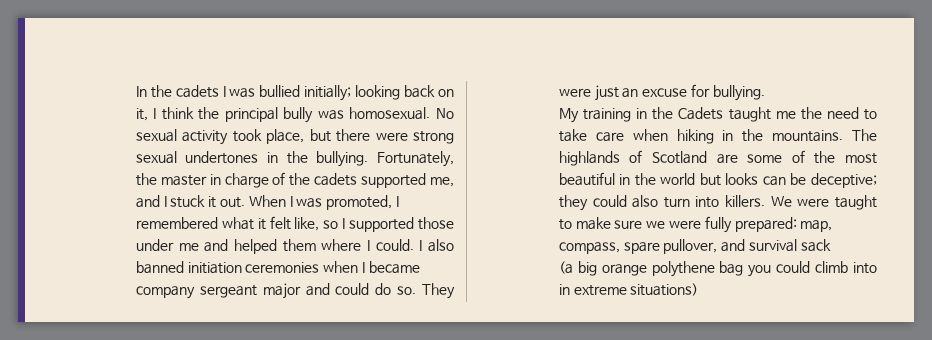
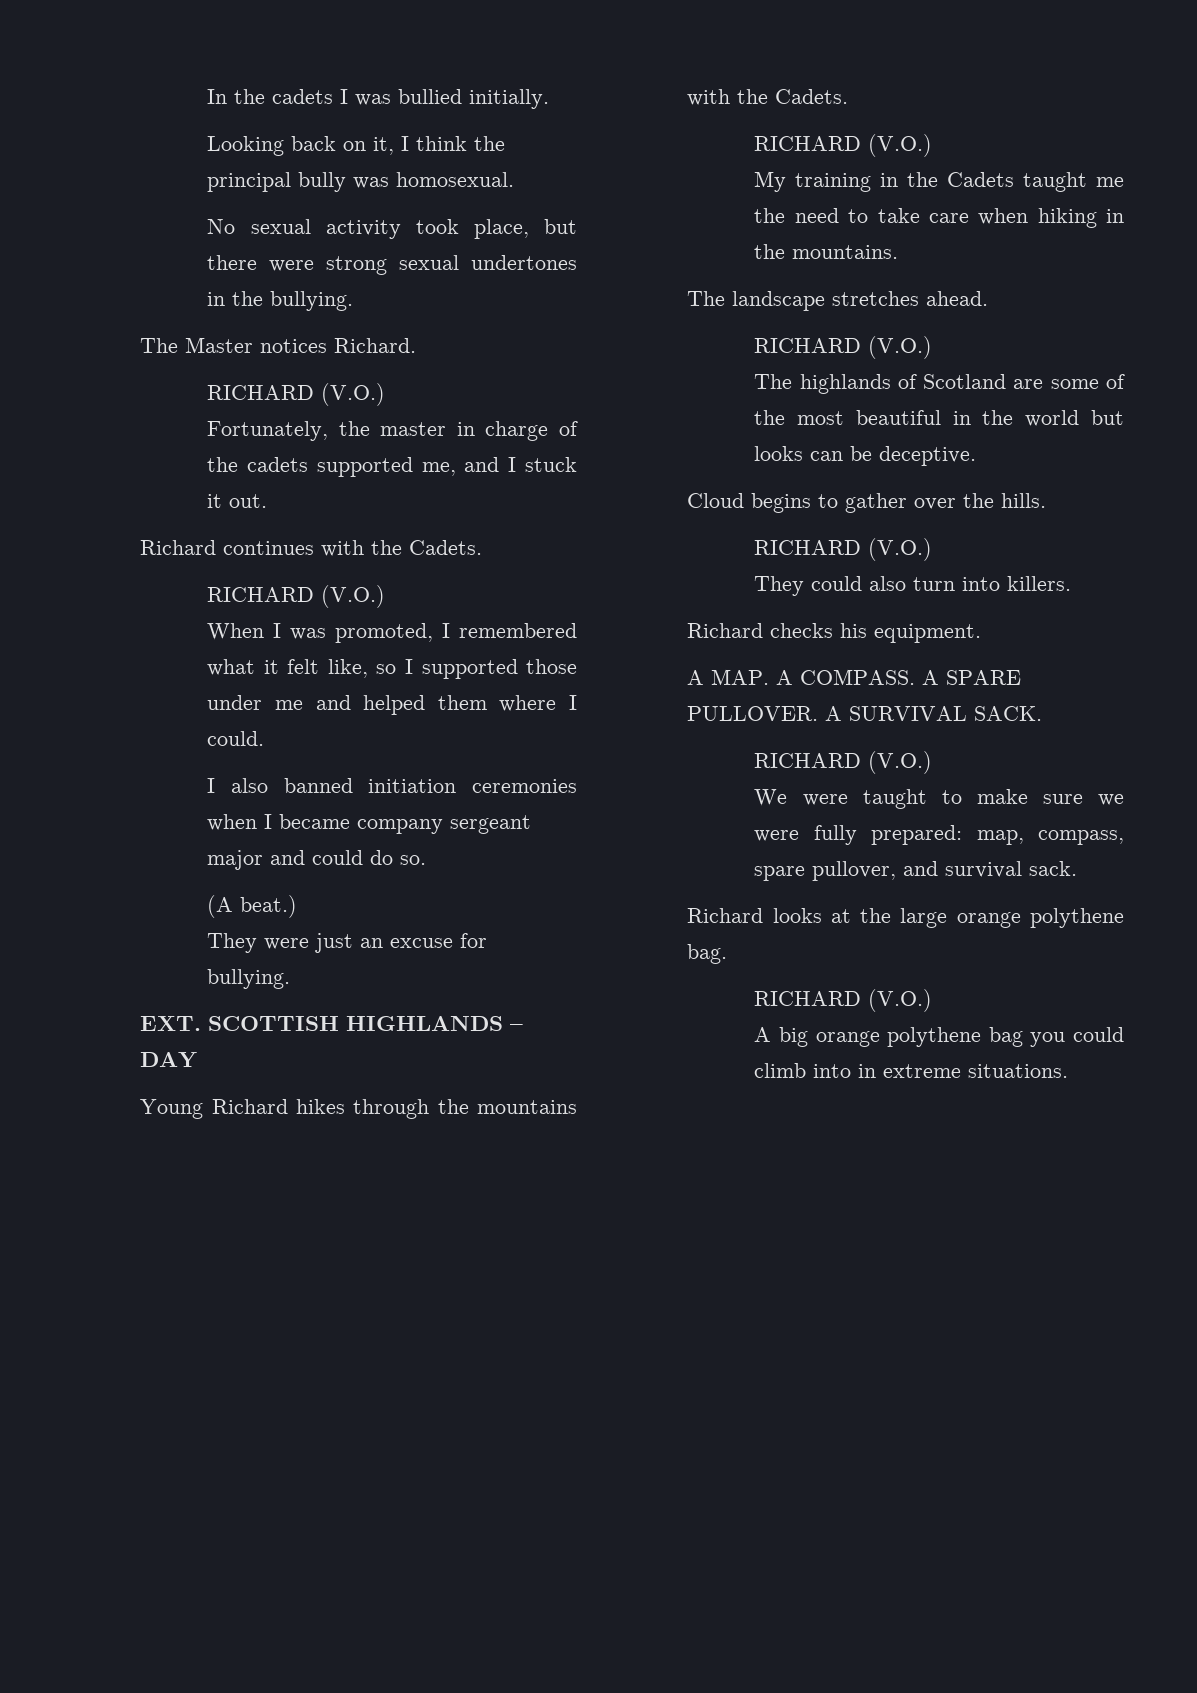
[304,85,401,101] initially; looking -> [469,89,550,109] [207,136,285,156] initially. // Looking
(431, 113) none -> (515, 179) //
(369, 159) none -> [140,337,417,353] [207,383,386,406] // The Master notices Richard. // RICHARD (V.O.) //
(245, 202) none -> [140,540,483,557] [207,585,386,608] // Richard continues with the Cadets. // RICHARD (V.O.) //
(414, 245) none -> (265, 738) //
(417, 290) none -> [207,895,298,918] // (A beat.) //
(765, 93) none -> [140,1016,524,1031] [140,1052,198,1068] [140,1099,577,1119] [687,89,849,106] [754,134,933,157] // EXT. SCOTTISH HIGHLANDS – DAY // Young Richard hikes through the mountains with the Cadets. // RICHARD (V.O.)
(844, 136) none -> [687,291,989,311] [754,336,933,359] // The landscape stretches ahead. // RICHARD (V.O.) //
[811,173,877,188] [558,195,588,211] deceptive; they -> [879,446,977,466] [687,493,1047,513] [754,538,933,561] [754,576,805,596] deceptive. // Cloud begins to gather over the hills. // RICHARD (V.O.) // They
(766, 201) none -> [687,623,982,643] [687,669,1022,685] [687,706,1043,721] [754,751,933,774] // Richard checks his equipment. // A MAP. A COMPASS. A SPARE PULLOVER. A SURVIVAL SACK. // RICHARD (V.O.) //
[800,239,831,252] [558,261,573,274] sack // (a -> [1029,861,1078,876] [687,908,1124,928] [687,944,728,964] [754,989,933,1012] [754,1027,772,1042] sack. // Richard looks at the large orange polythene bag. // RICHARD (V.O.) // A
[630,283,699,296] situations) -> [968,1064,1069,1078] situations.

